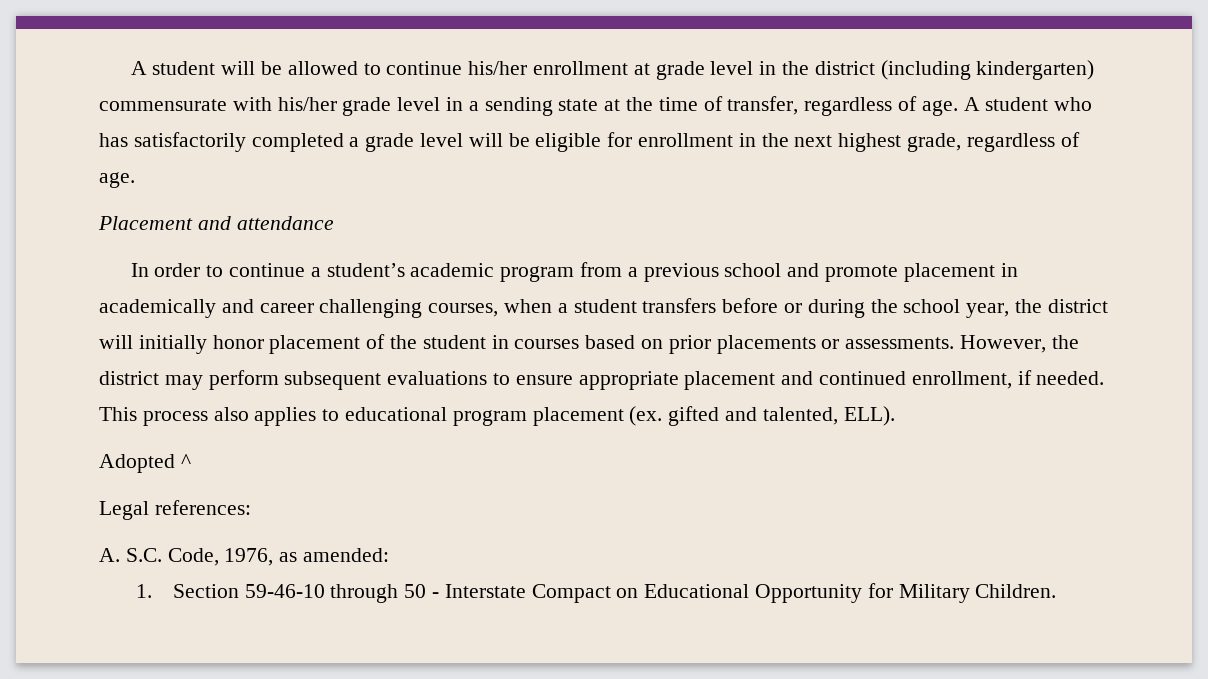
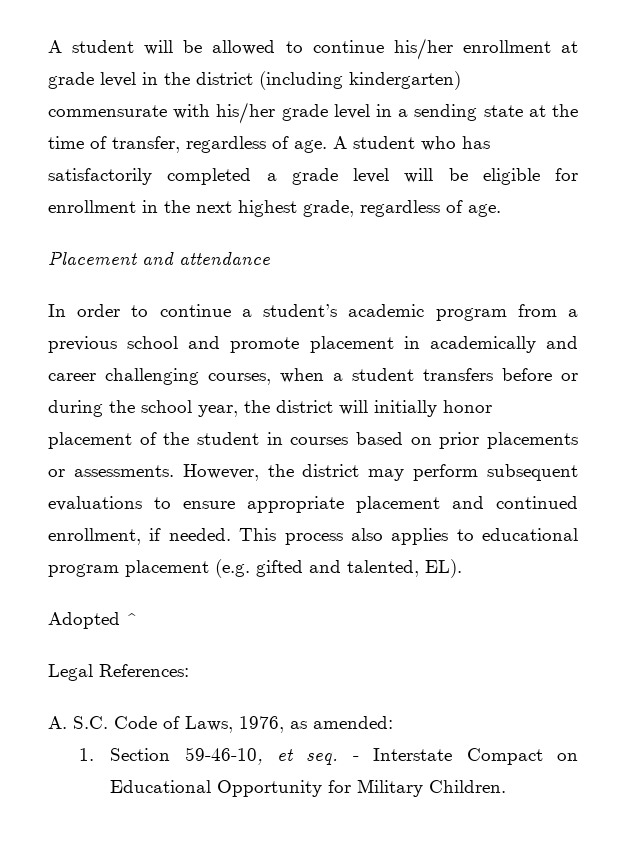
[629,406,663,426] (ex. -> [215,559,250,578] (e.g.
[843,406,895,426] ELL). -> [425,559,462,578] EL).
[154,500,251,515] references: -> [99,664,189,677] References:
[167,548,219,566] Code, -> [114,716,233,733] Code of Laws,
[244,584,427,603] 59-46-10 through 50 -> [184,747,339,765] 59-46-10, et seq.

